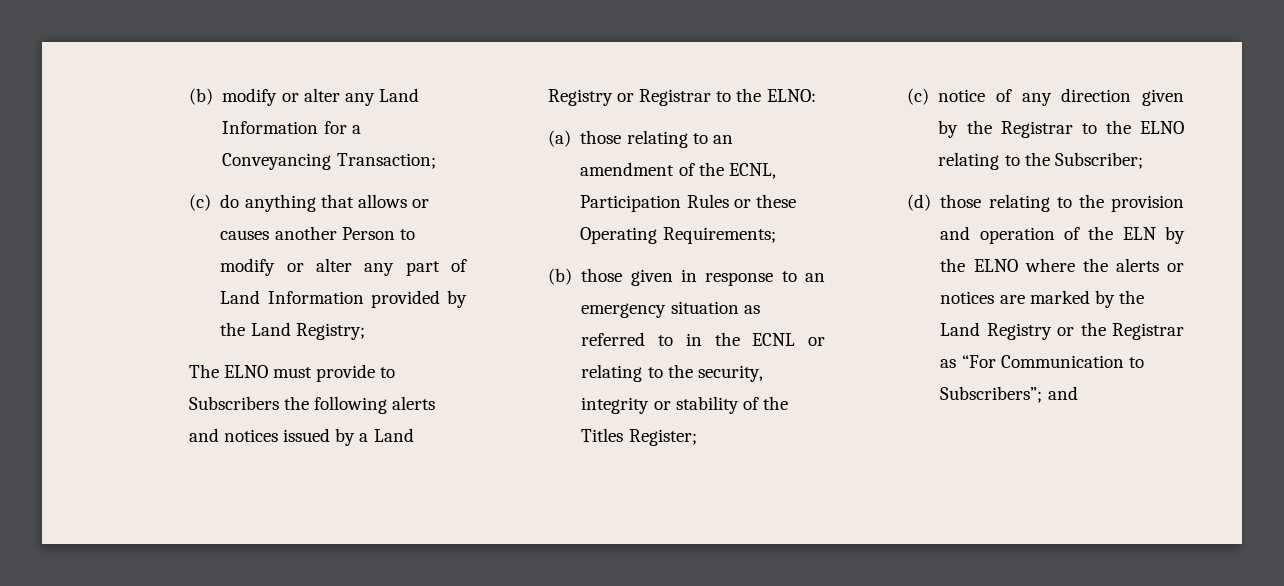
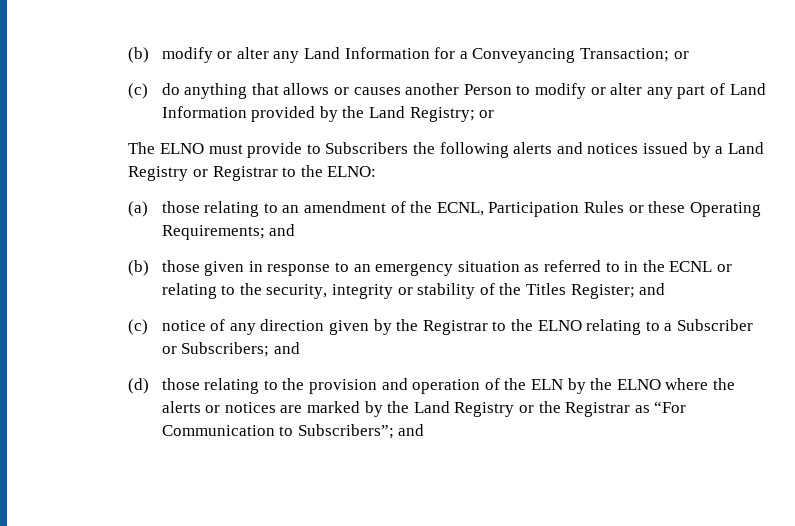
(436, 161) none -> [673,51,689,59] or
(365, 331) none -> [479,110,495,118] or
(776, 235) none -> [269,224,296,236] and
(697, 437) none -> [639,283,666,295] and
[1024,152,1143,169] the Subscriber; -> [664,319,753,331] [161,342,300,357] a Subscriber or Subscribers; and

